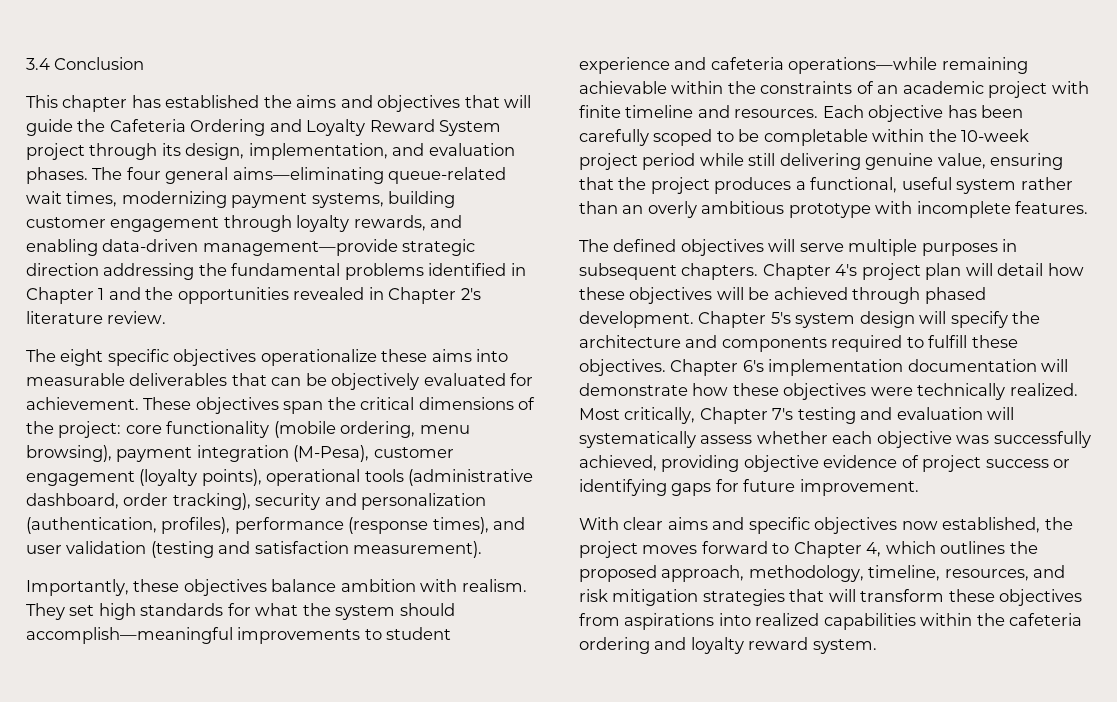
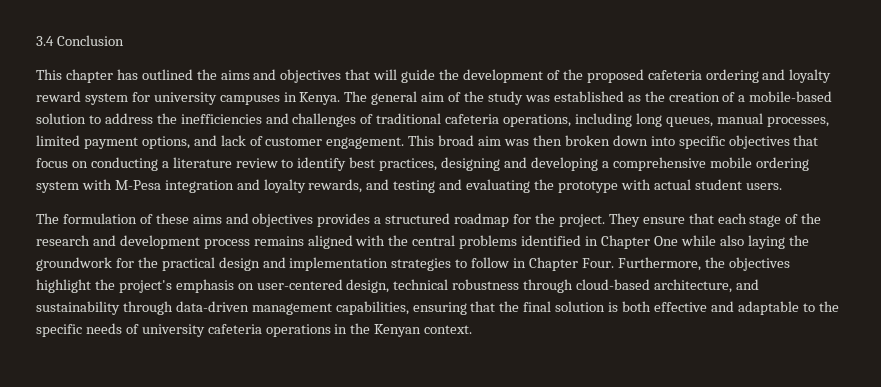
[165,95,260,108] established -> [141,69,193,80] outlined
[109,119,502,136] [26,143,515,160] [26,167,507,184] [26,191,456,208] [26,215,463,232] [26,239,476,256] [26,263,526,280] [26,287,481,304] [26,311,167,324] [26,349,509,366] [26,373,534,390] [26,397,536,414] [26,421,470,438] [26,445,454,462] [26,469,534,486] [26,493,487,510] [26,517,526,534] [26,541,483,558] [26,579,527,596] [26,603,455,620] [26,627,452,644] [579,57,1028,74] [579,81,1089,98] [579,105,1024,122] [579,129,1030,146] [579,153,1064,170] [579,177,1073,194] [579,201,1089,218] [579,239,1018,256] [579,263,1084,280] [579,287,986,304] [579,311,1041,328] [579,335,1018,352] [579,359,1069,376] [579,383,1078,400] [579,407,1015,424] [579,431,1091,448] [579,455,1071,472] [579,479,919,496] [579,517,1073,534] [579,541,1038,558] [579,565,1066,582] [579,589,1083,606] [579,613,1005,630] Cafeteria Ordering and Loyalty Reward System project through its design, implementation, and evaluation phases. The four general aims—eliminating queue-related wait times, modernizing payment systems, building customer engagement through loyalty rewards, and enabling data-driven management—provide strategic direction addressing the fundamental problems identified in Chapter 1 and the opportunities revealed in Chapter 2's literature review. // The eight specific objectives operationalize these aims into measurable deliverables that can be objectively evaluated for achievement. These objectives span the critical dimensions of the project: core functionality (mobile ordering, menu browsing), payment integration (M-Pesa), customer engagement (loyalty points), operational tools (administrative dashboard, order tracking), security and personalization (authentication, profiles), performance (response times), and user validation (testing and satisfaction measurement). // Importantly, these objectives balance ambition with realism. They set high standards for what the system should accomplish—meaningful improvements to student experience and cafeteria operations—while remaining achievable within the constraints of an academic project with finite timeline and resources. Each objective has been carefully scoped to be completable within the 10-week project period while still delivering genuine value, ensuring that the project produces a functional, useful system rather than an overly ambitious prototype with incomplete features. // The defined objectives will serve multiple purposes in subsequent chapters. Chapter 4's project plan will detail how these objectives will be achieved through phased development. Chapter 5's system design will specify the architecture and components required to fulfill these objectives. Chapter 6's implementation documentation will demonstrate how these objectives were technically realized. Most critically, Chapter 7's testing and evaluation will systematically assess whether each objective was successfully achieved, providing objective evidence of project success or identifying gaps for future improvement. // With clear aims and specific objectives now established, the project moves forward to Chapter 4, which outlines the proposed approach, methodology, timeline, resources, and risk mitigation strategies that will transform these objectives from aspirations into realized capabilities within the -> [462,69,644,83] development of the proposed
[812,639,877,654] system. -> [84,91,833,105] [36,113,829,127] [36,135,819,149] [36,157,809,171] [36,179,782,193] [36,213,822,227] [36,235,809,249] [36,257,790,271] [36,279,759,293] [36,301,839,315] [36,323,473,337] system for university campuses in Kenya. The general aim of the study was established as the creation of a mobile-based solution to address the inefficiencies and challenges of traditional cafeteria operations, including long queues, manual processes, limited payment options, and lack of customer engagement. This broad aim was then broken down into specific objectives that focus on conducting a literature review to identify best practices, designing and developing a comprehensive mobile ordering system with M-Pesa integration and loyalty rewards, and testing and evaluating the prototype with actual student users. // The formulation of these aims and objectives provides a structured roadmap for the project. They ensure that each stage of the research and development process remains aligned with the central problems identified in Chapter One while also laying the groundwork for the practical design and implementation strategies to follow in Chapter Four. Furthermore, the objectives highlight the project's emphasis on user-centered design, technical robustness through cloud-based architecture, and sustainability through data-driven management capabilities, ensuring that the final solution is both effective and adaptable to the specific needs of university cafeteria operations in the Kenyan context.

